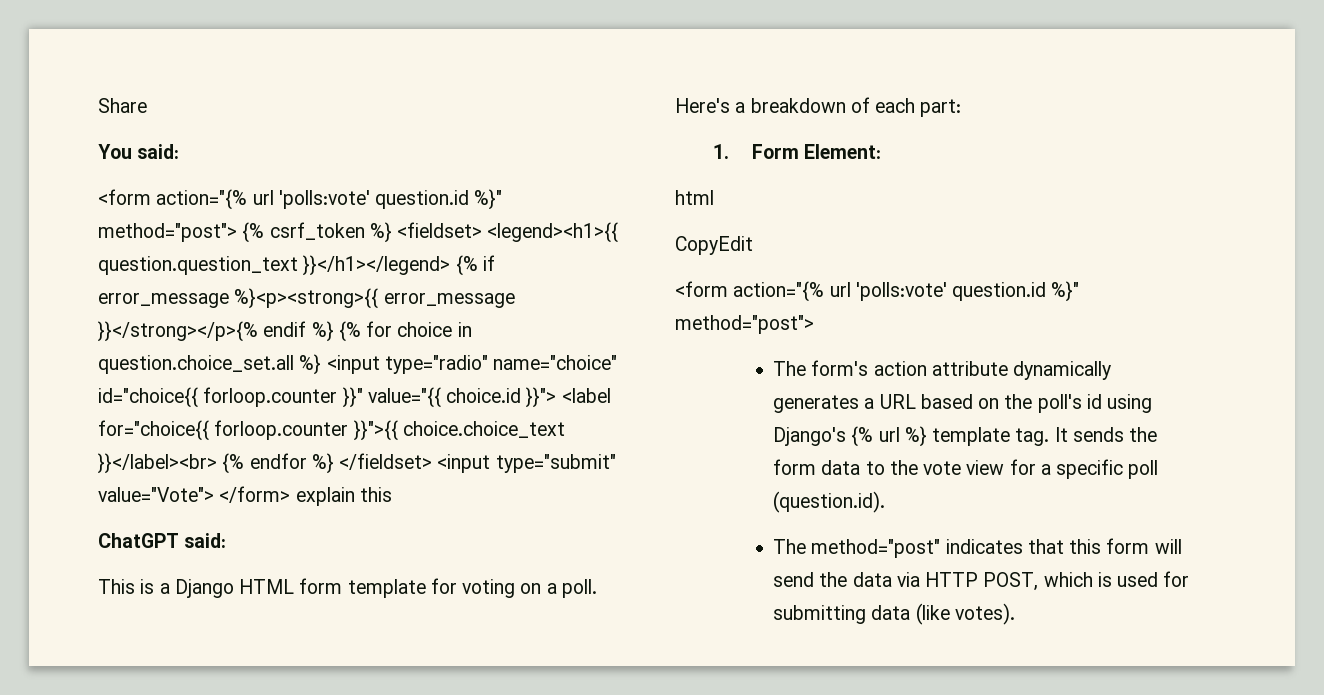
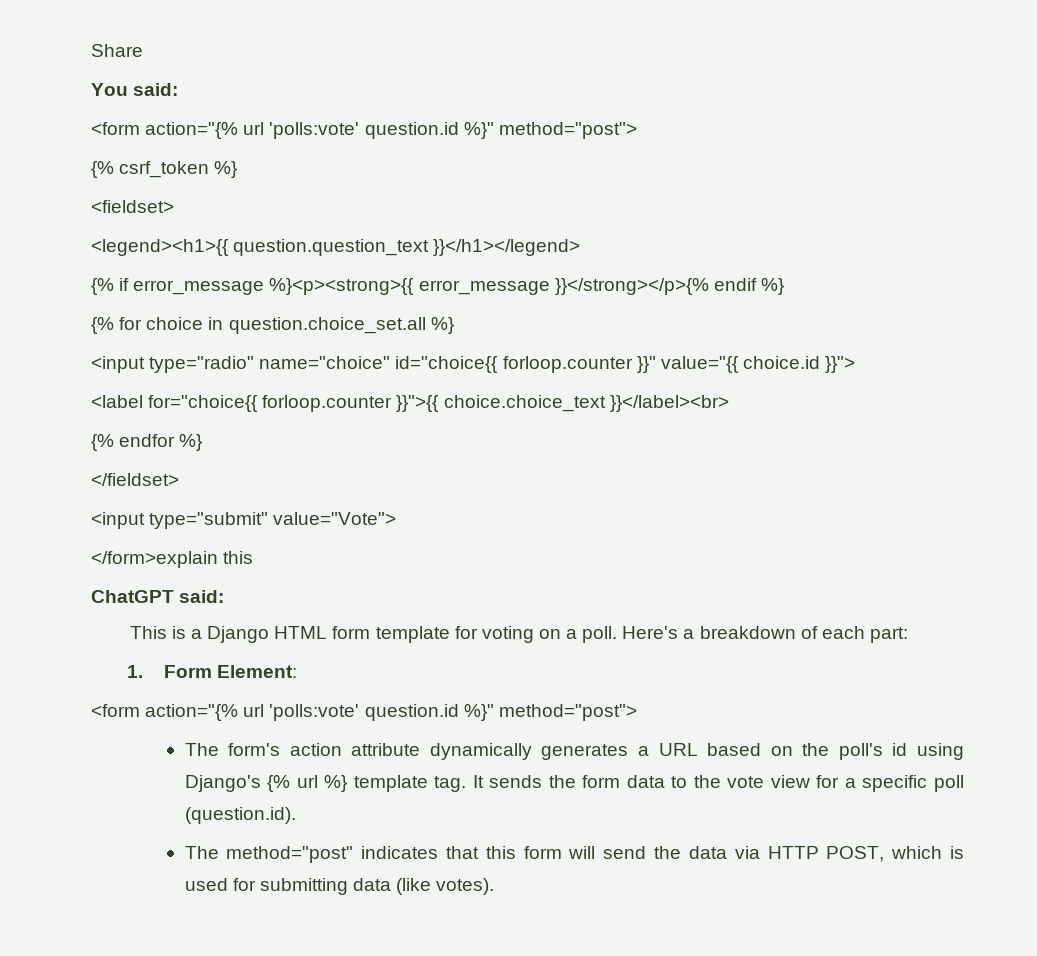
(237, 232) none -> (637, 130) //
(392, 232) none -> (238, 169) //
(483, 230) none -> (174, 206) //
(451, 265) none -> (581, 247) //
(334, 331) none -> (784, 286) //
(322, 364) none -> (454, 325) //
(557, 397) none -> (856, 364) //
(217, 463) none -> (729, 403) //
(334, 463) none -> (203, 442) //
(433, 461) none -> (179, 479) //
[219,486,355,506] </form> explain -> [91,551,218,568] // </form>explain
[675,190,714,205] [675,236,753,255] // html // CopyEdit -> (297, 671) none

